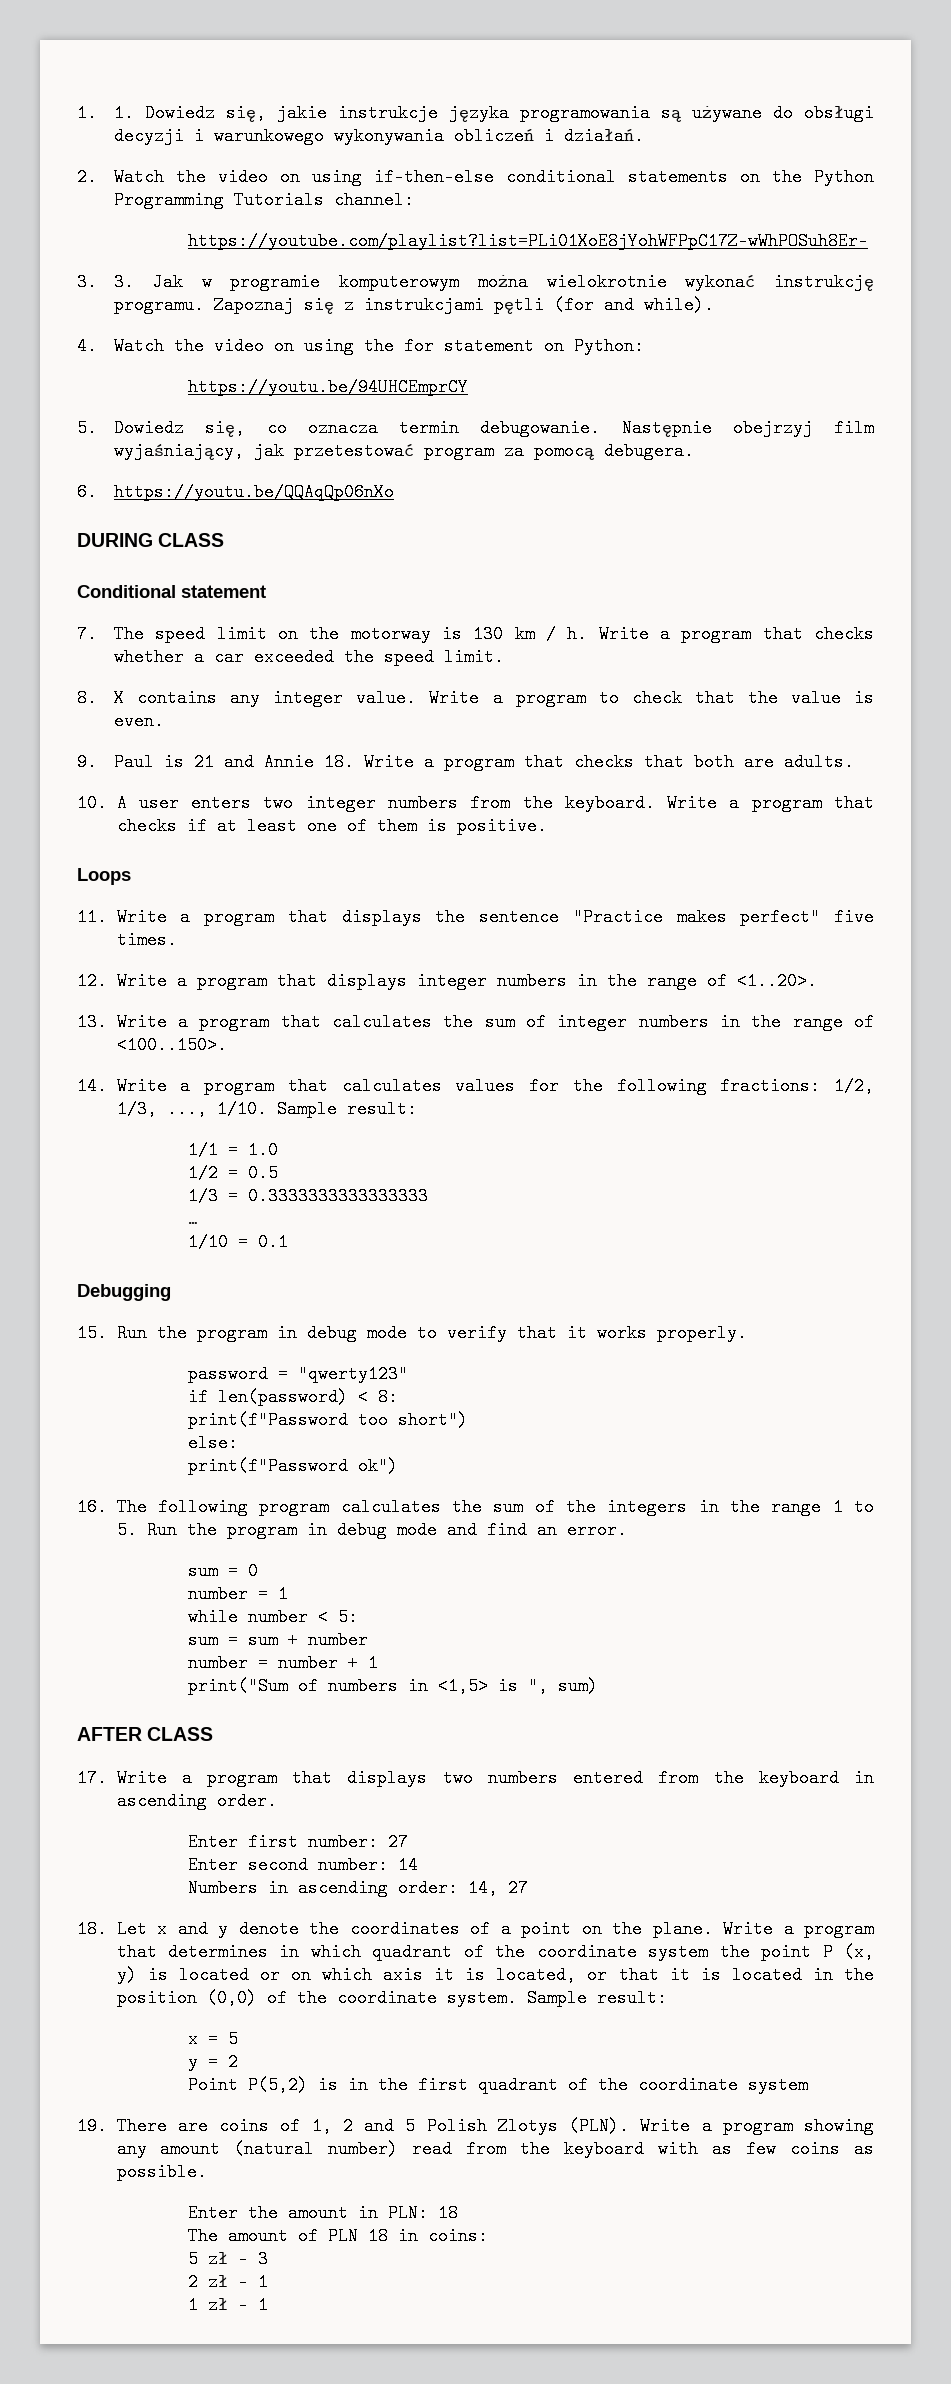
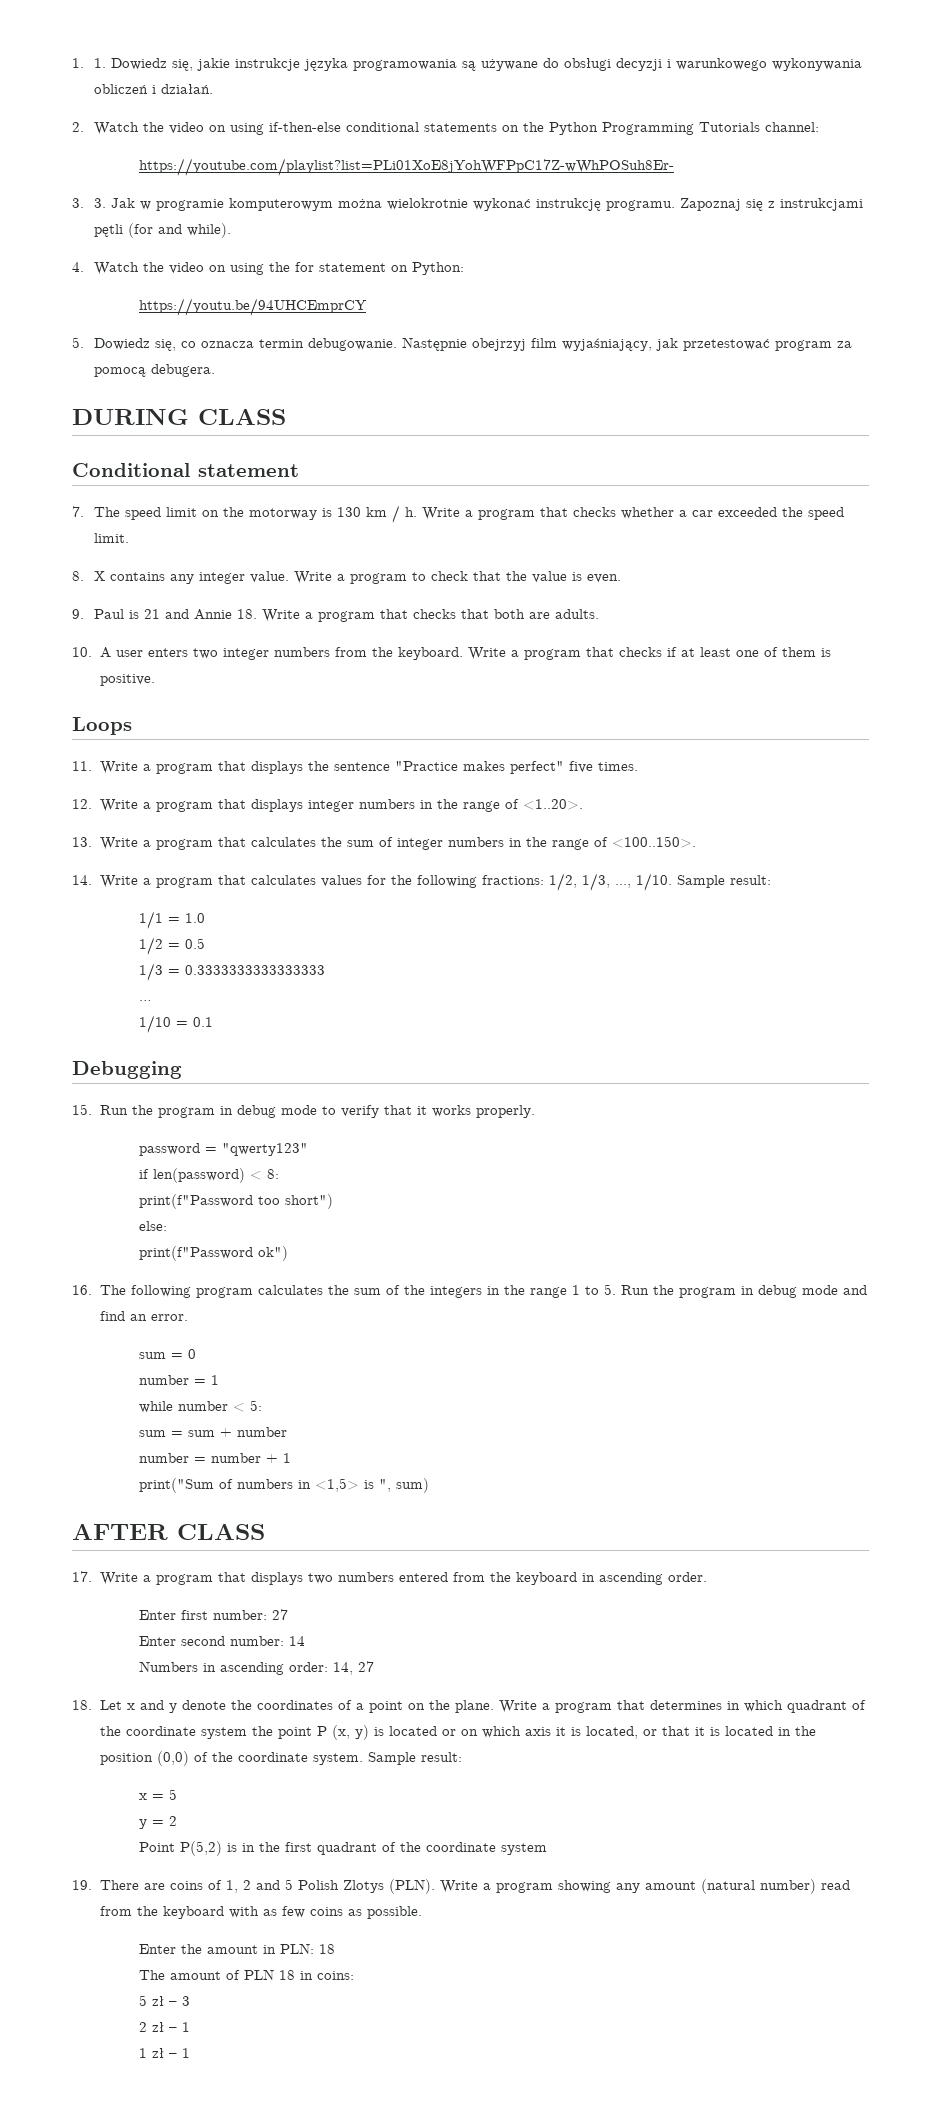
[77,483,395,501] // 6. https://youtu.be/QQAqQp06nXo -> (216, 370) none

